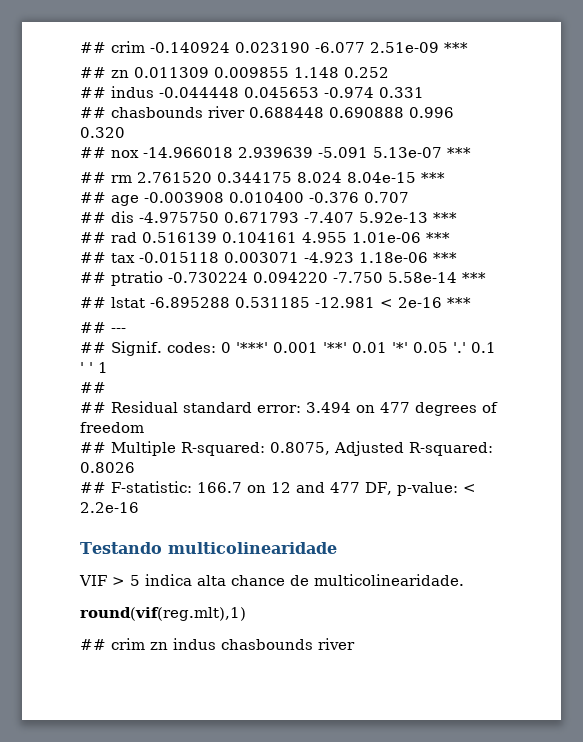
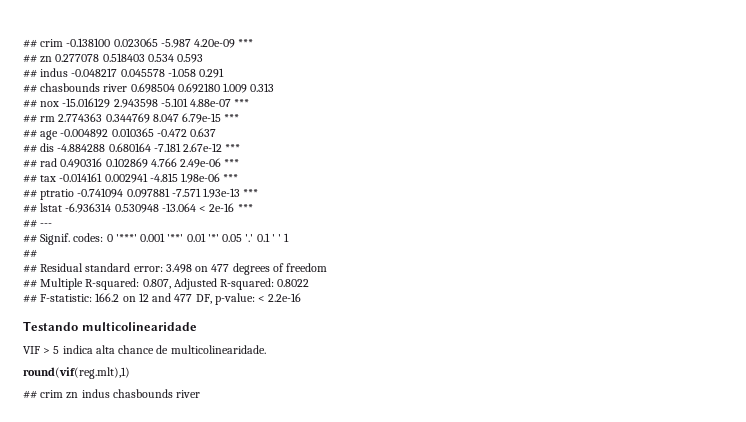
[80,41,439,53] ## crim -0.140924 0.023190 -6.077 2.51e-09 -> [23,38,236,48] ## crim -0.138100 0.023065 -5.987 4.20e-09
[134,67,389,78] [80,86,424,98] [80,106,454,118] [80,127,125,138] [80,147,442,158] 0.011309 0.009855 1.148 0.252 // ## indus -0.044448 0.045653 -0.974 0.331 // ## chasbounds river 0.688448 0.690888 0.996 0.320 // ## nox -14.966018 2.939639 -5.091 5.13e-07 -> [55,53,204,63] [23,68,225,78] [23,83,275,93] [23,98,232,108] 0.277078 0.518403 0.534 0.593 // ## indus -0.048217 0.045578 -1.058 0.291 // ## chasbounds river 0.698504 0.692180 1.009 0.313 // ## nox -15.016129 2.943598 -5.101 4.88e-07
[137,172,416,183] 2.761520 0.344175 8.024 8.04e-15 -> [58,113,222,123] 2.774363 0.344769 8.047 6.79e-15
[144,192,409,203] [80,211,428,223] -0.003908 0.010400 -0.376 0.707 // ## dis -4.975750 0.671793 -7.407 5.92e-13 -> [60,128,217,138] [23,143,223,153] -0.004892 0.010365 -0.472 0.637 // ## dis -4.884288 0.680164 -7.181 2.67e-12
[142,232,421,243] 0.516139 0.104161 4.955 1.01e-06 -> [60,158,222,168] 0.490316 0.102869 4.766 2.49e-06
[139,252,428,263] -0.015118 0.003071 -4.923 1.18e-06 -> [59,173,221,183] -0.014161 0.002941 -4.815 1.98e-06
[168,272,457,283] -0.730224 0.094220 -7.750 5.58e-14 -> [77,188,241,198] -0.741094 0.097881 -7.571 1.93e-13
[150,297,375,308] -6.895288 0.531185 -12.981 -> [65,203,196,213] -6.936314 0.530948 -13.064
[306,402,351,413] 3.494 -> [165,264,192,273] 3.498
[270,442,330,455] 0.8075, -> [142,279,171,289] 0.807,
[80,462,135,473] 0.8026 -> [277,279,310,287] 0.8022
[197,482,242,493] 166.7 -> [95,293,120,302] 166.2

